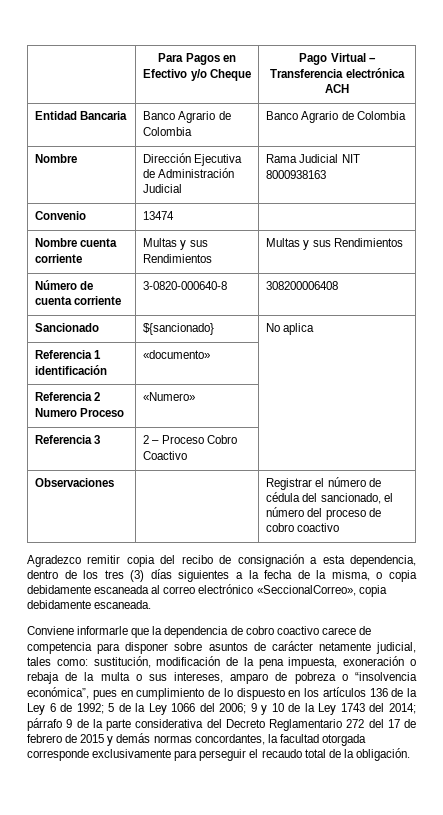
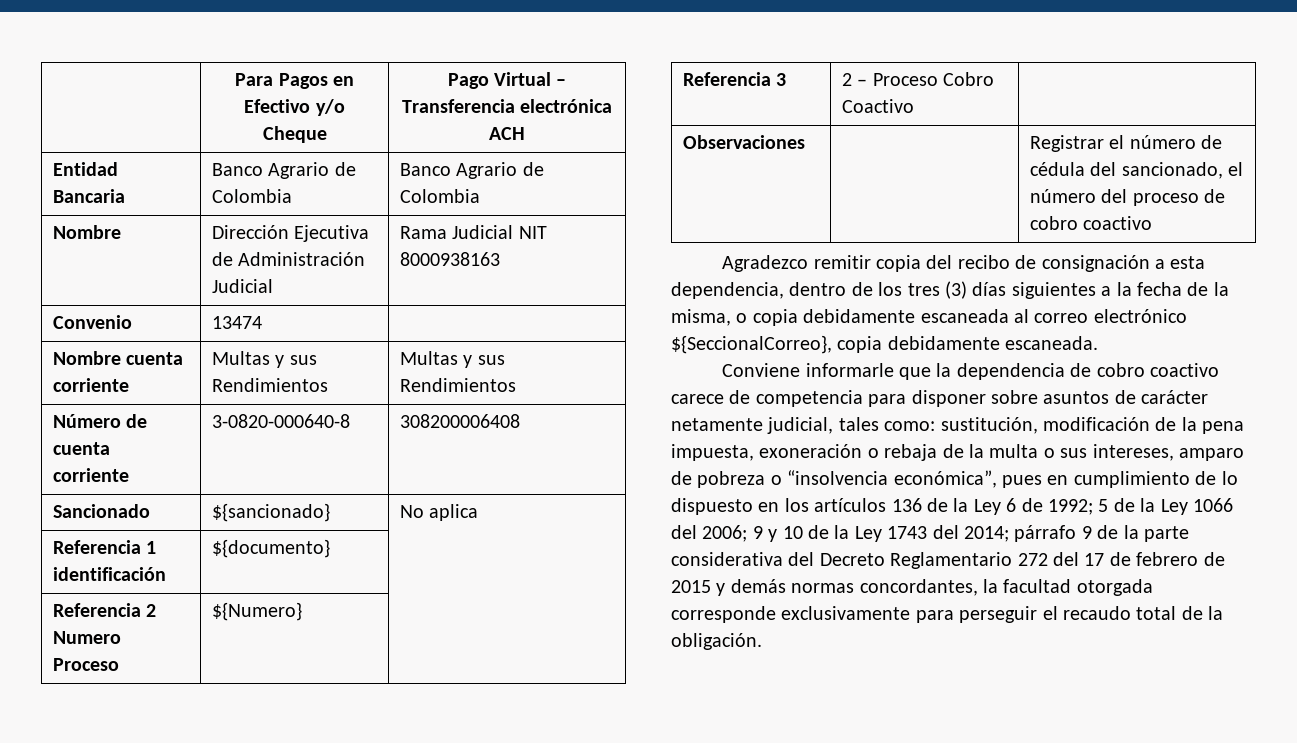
[143,350,211,359] «documento» -> [211,539,330,558] ${documento}
[143,392,196,401] «Numero» -> [211,602,302,621] ${Numero}
[256,585,356,596] «SeccionalCorreo», -> [671,335,832,354] ${SeccionalCorreo},

